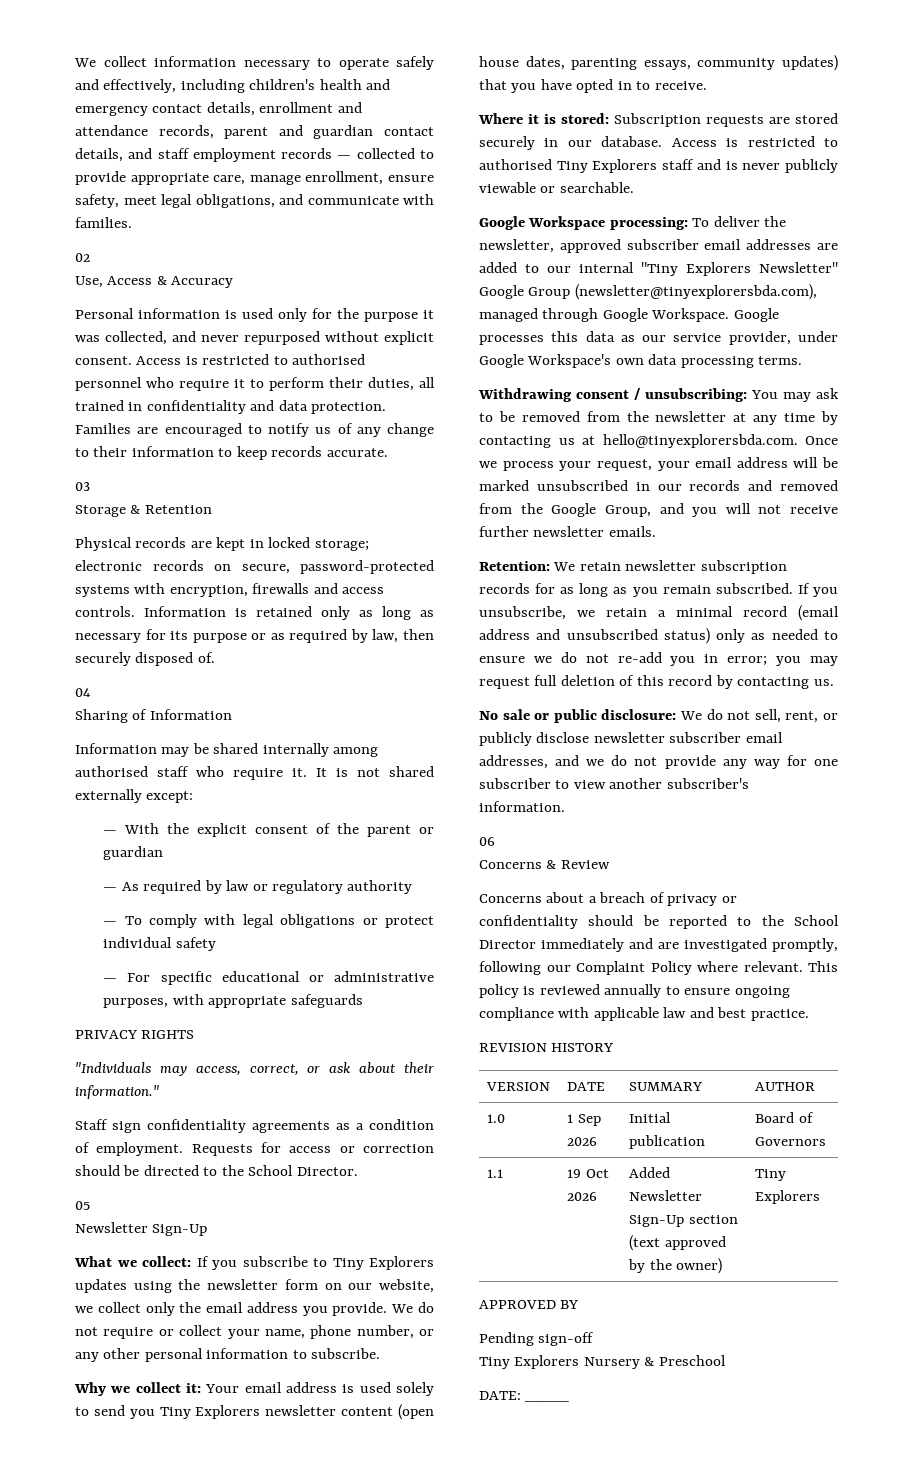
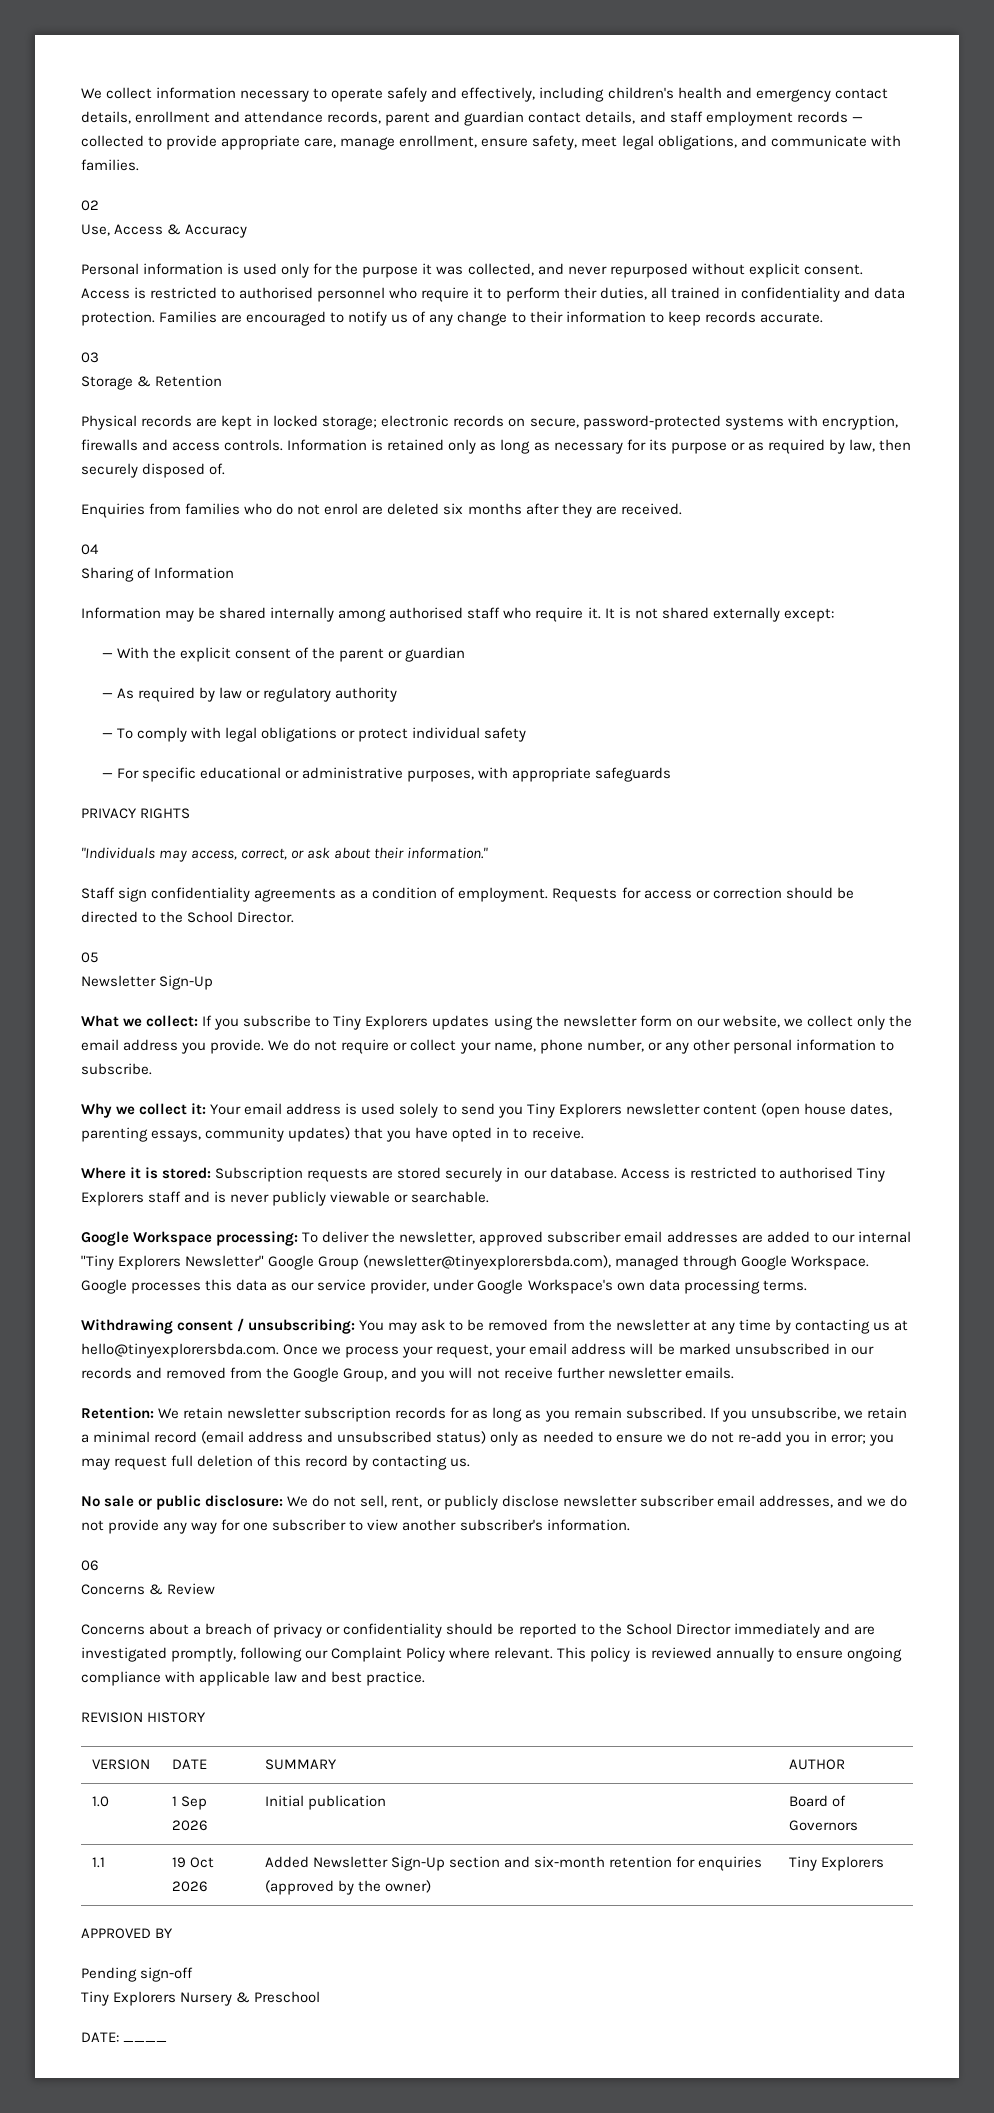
(215, 657) none -> [81,503,682,518] // Enquiries from families who do not enrol are deleted six months after they are received.
[629,1235,726,1251] (text approved -> [503,1856,763,1871] [264,1880,334,1895] and six-month retention for enquiries (approved

